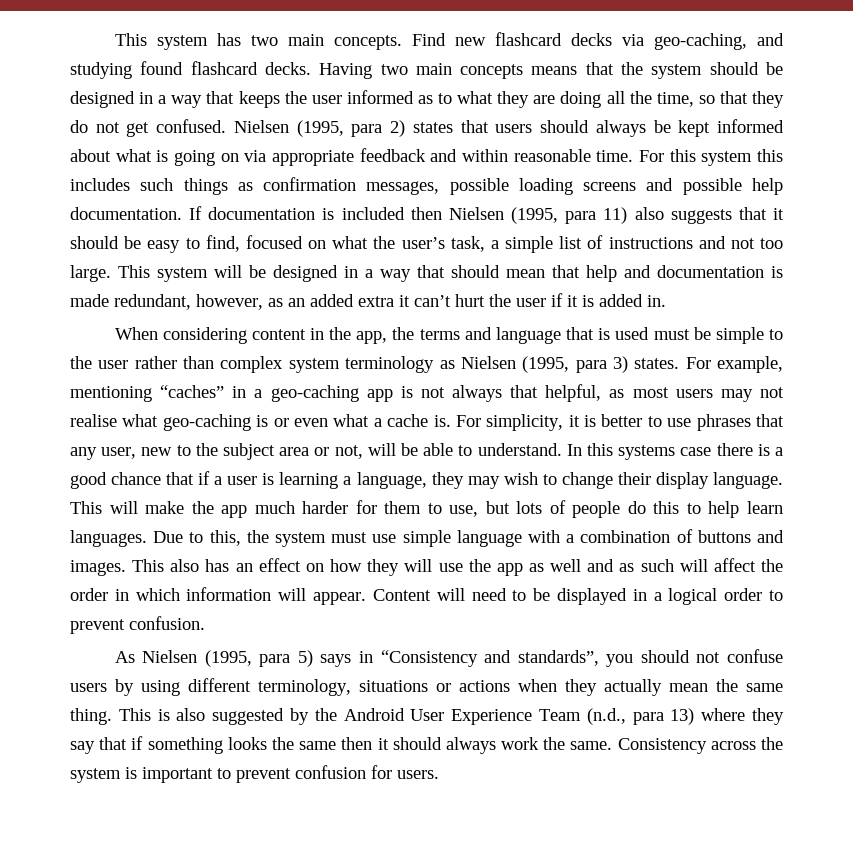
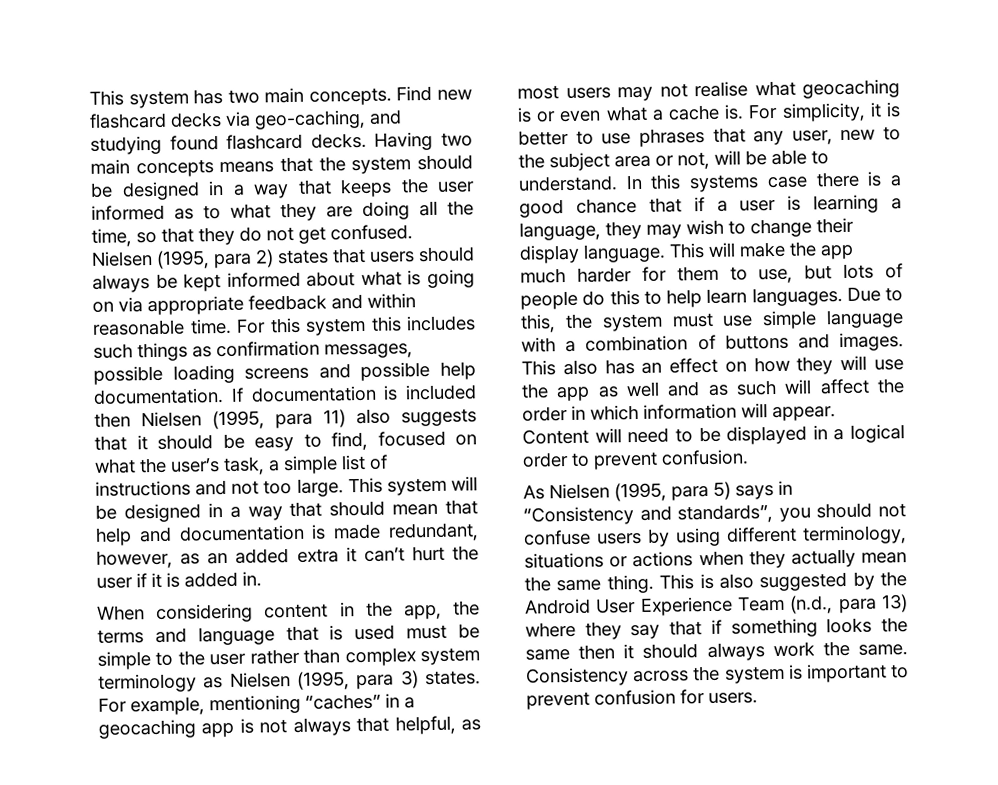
[270,385,359,402] geo-caching -> [98,719,196,739] geocaching
[162,414,251,431] geo-caching -> [802,79,900,99] geocaching

